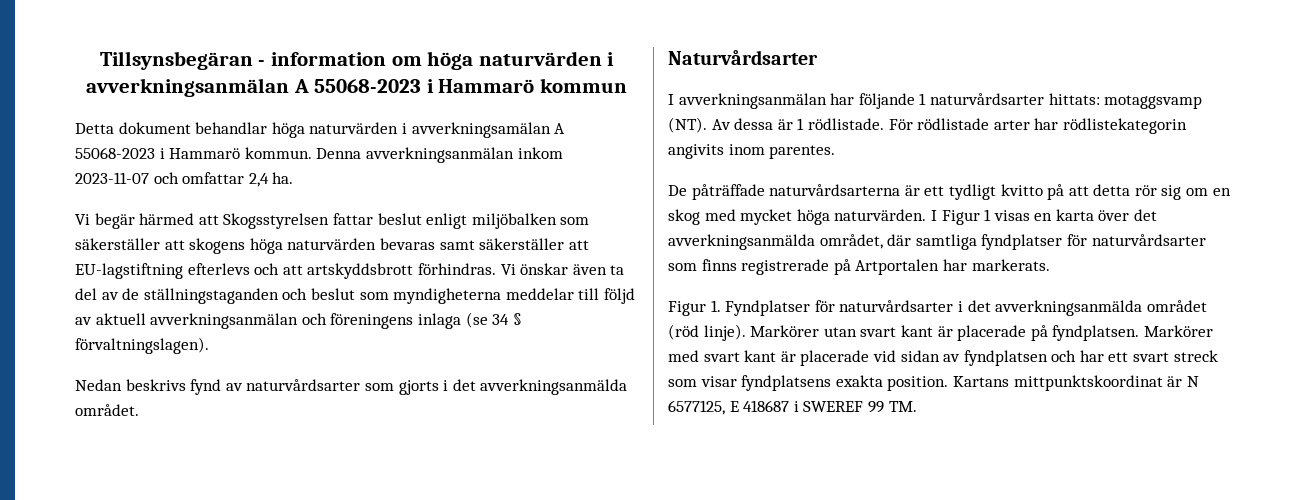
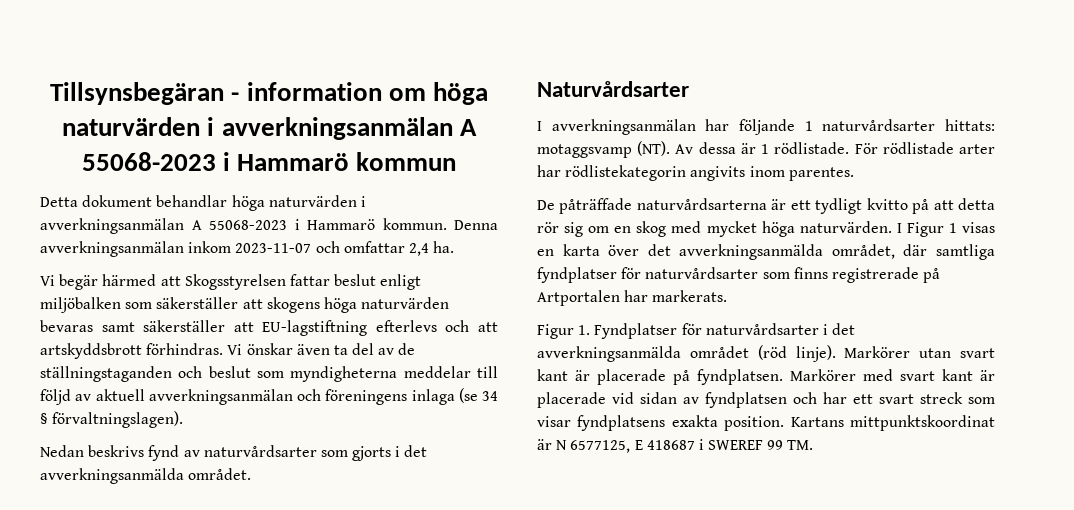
[411,122,551,138] avverkningsamälan -> [40,218,184,234] avverkningsanmälan

